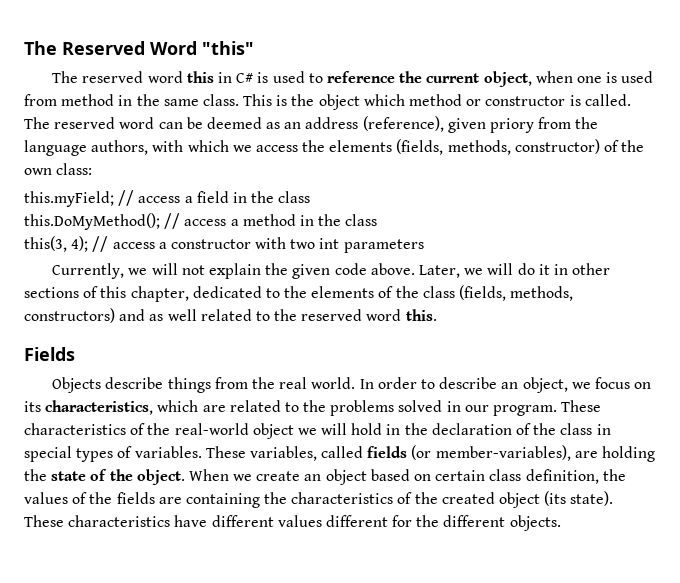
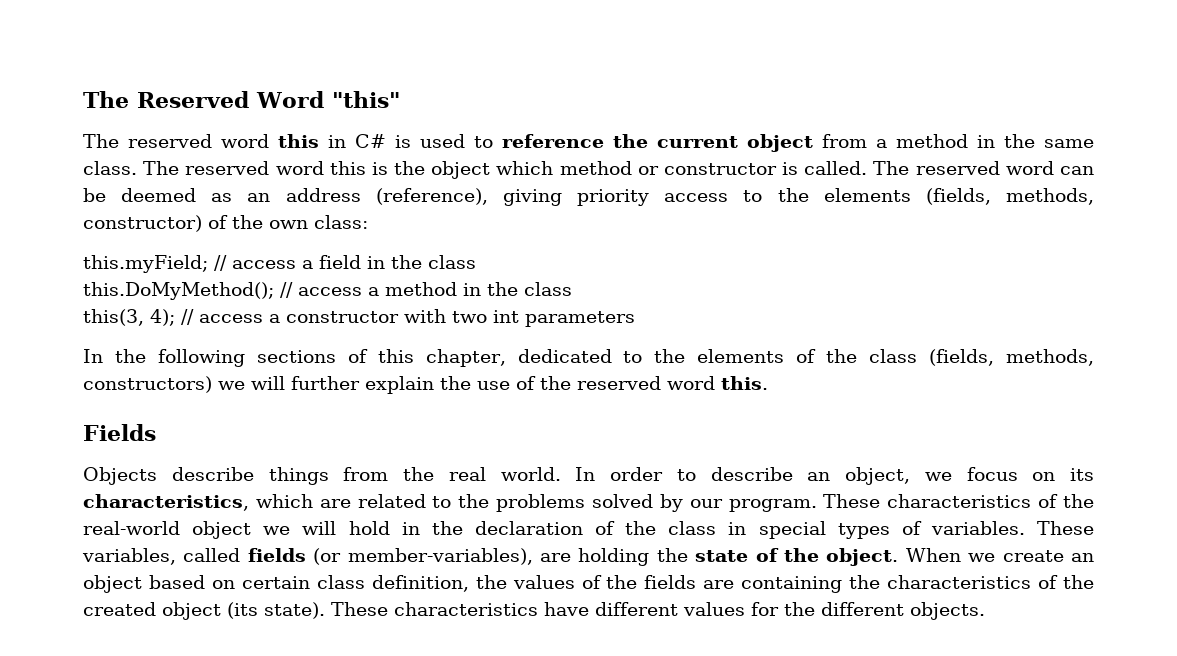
[483,71,654,87] [24,94,57,106] object, when one is used from -> [747,134,887,152] object from a
[243,94,273,106] This -> [143,161,366,175] The reserved word this
[447,117,599,133] [24,140,298,156] given priory from the language authors, with which we access -> [502,189,763,206] giving priority access to
[52,263,611,279] Currently, we will not explain the given code above. Later, we will do it in other -> [83,349,245,367] In the following
[119,309,270,321] and as well related to -> [218,376,536,394] we will further explain the use of
[446,401,461,412] in -> [659,494,683,512] by
[325,515,388,527] different -> (745, 609) none

